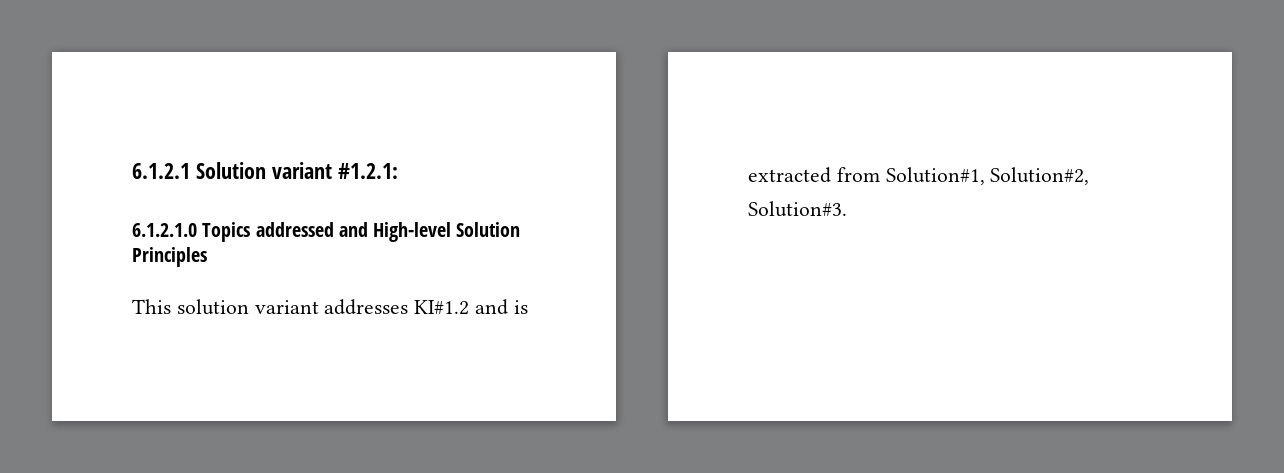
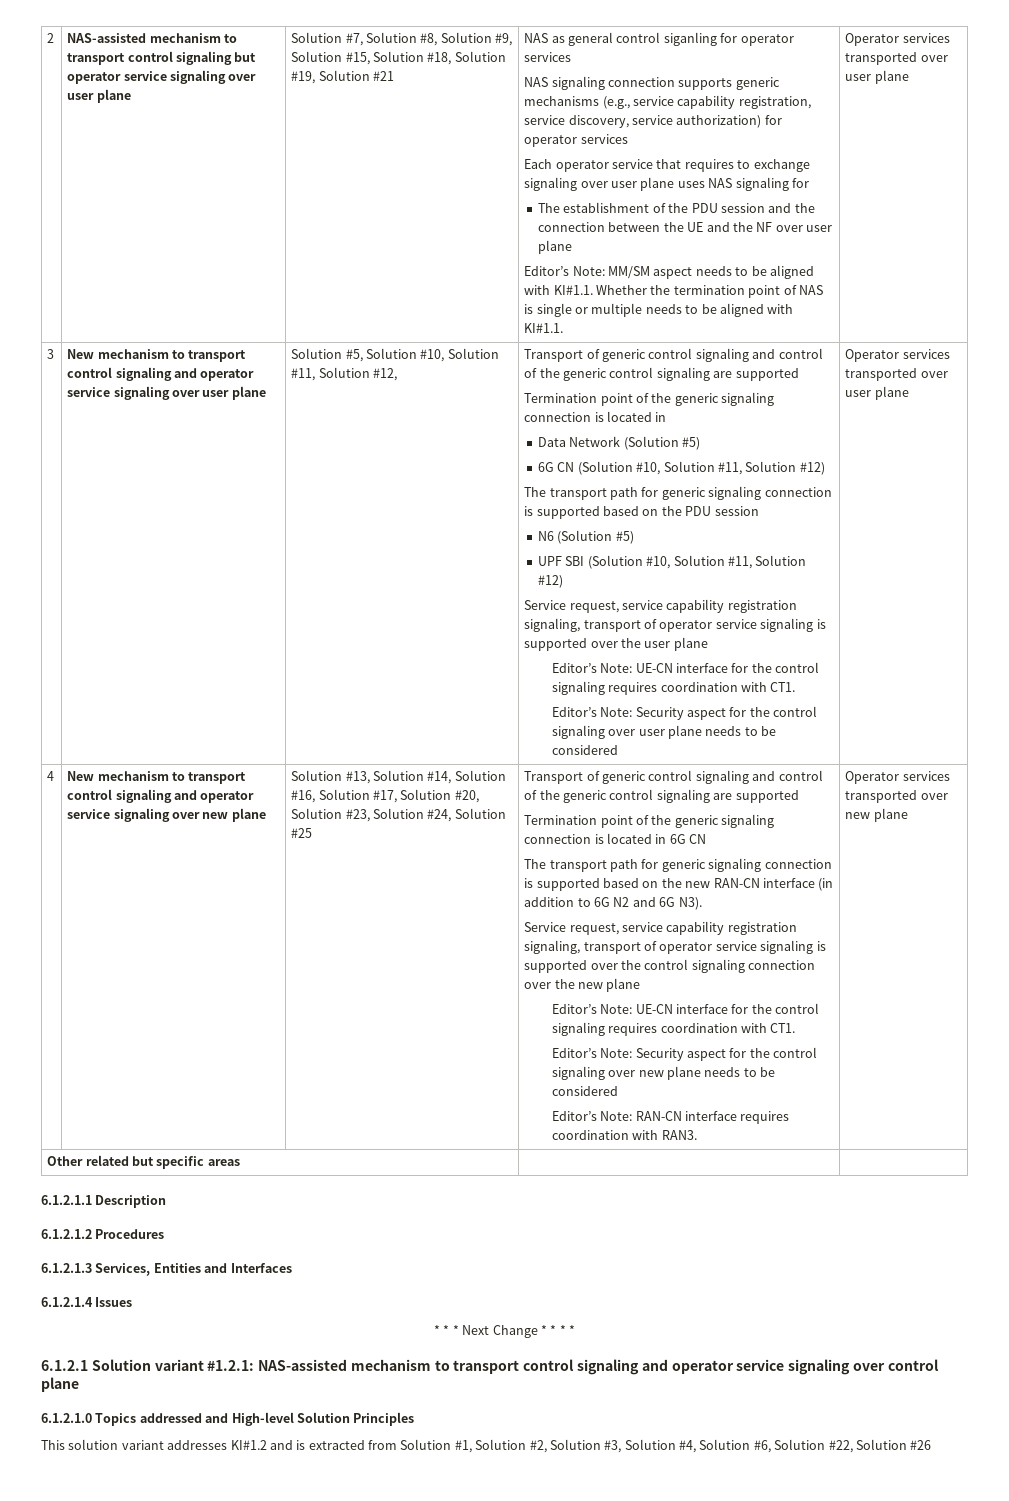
[132,162,398,179] 6.1.2.1 Solution variant #1.2.1: -> [47,33,55,43] [67,33,238,43] [67,51,257,65] [67,70,257,84] [67,89,131,103] [291,32,513,46] [291,51,506,65] [291,70,395,84] [524,32,794,46] [524,52,572,62] [524,76,780,90] [524,95,811,109] [524,115,782,128] [524,134,628,147] [524,159,810,172] [524,177,809,191] [538,202,815,213] [538,222,833,232] [538,240,573,254] [524,265,814,279] [524,285,823,298] [524,303,794,317] [524,323,564,333] [845,33,950,46] [845,52,948,65] [845,70,909,84] [47,349,55,359] [67,349,247,362] [67,367,255,381] [67,386,266,400] [291,348,499,362] [291,367,398,381] [524,348,823,362] [524,367,799,381] [524,392,775,406] [524,411,667,422] [538,436,701,450] [538,461,825,475] [524,486,832,500] [524,506,759,519] [538,530,634,544] [538,555,807,569] [538,575,564,588] [524,599,797,613] [524,618,826,632] [524,637,708,651] [551,662,820,673] [551,681,796,695] [551,706,818,720] [551,725,777,739] [551,745,618,755] [845,349,950,362] [845,368,948,381] [845,386,909,400] [47,771,55,781] [67,771,247,784] [67,789,255,803] [67,808,266,822] [291,770,506,784] [291,789,479,803] [291,808,506,822] [291,828,313,838] [524,770,823,784] [524,789,799,803] [524,814,775,828] [524,833,707,844] [524,858,832,872] [524,878,834,891] [524,897,702,910] [524,921,797,935] [524,940,826,954] [524,959,816,973] [524,978,641,992] [551,1003,820,1014] [551,1022,796,1036] [551,1047,818,1061] [551,1066,776,1080] [551,1086,618,1096] [551,1111,790,1124] [551,1130,697,1140] [845,771,950,784] [845,790,948,803] [845,808,908,822] [47,1155,240,1169] [41,1195,167,1208] [41,1229,165,1239] [41,1263,292,1276] [41,1297,133,1307] [434,1325,575,1338] [41,1359,939,1375] [41,1377,79,1392] 2 | NAS-assisted mechanism to transport control signaling but operator service signaling over user plane | Solution #7, Solution #8, Solution #9, Solution #15, Solution #18, Solution #19, Solution #21 | NAS as general control siganling for operator services // NAS signaling connection supports generic mechanisms (e.g., service capability registration, service discovery, service authorization) for operator services // Each operator service that requires to exchange signaling over user plane uses NAS signaling for // The establishment of the PDU session and the connection between the UE and the NF over user plane // Editor’s Note: MM/SM aspect needs to be aligned with KI#1.1. Whether the termination point of NAS is single or multiple needs to be aligned with KI#1.1. | Operator services transported over user plane // 3 | New mechanism to transport control signaling and operator service signaling over user plane | Solution #5, Solution #10, Solution #11, Solution #12, | Transport of generic control signaling and control of the generic control signaling are supported // Termination point of the generic signaling connection is located in // Data Network (Solution #5) // 6G CN (Solution #10, Solution #11, Solution #12) // The transport path for generic signaling connection is supported based on the PDU session // N6 (Solution #5) // UPF SBI (Solution #10, Solution #11, Solution #12) // Service request, service capability registration signaling, transport of operator service signaling is supported over the user plane // Editor’s Note: UE-CN interface for the control signaling requires coordination with CT1. // Editor’s Note: Security aspect for the control signaling over user plane needs to be considered | Operator services transported over user plane // 4 | New mechanism to transport control signaling and operator service signaling over new plane | Solution #13, Solution #14, Solution #16, Solution #17, Solution #20, Solution #23, Solution #24, Solution #25 | Transport of generic control signaling and control of the generic control signaling are supported // Termination point of the generic signaling connection is located in 6G CN // The transport path for generic signaling connection is supported based on the new RAN-CN interface (in addition to 6G N2 and 6G N3). // Service request, service capability registration signaling, transport of operator service signaling is supported over the control signaling connection over the new plane // Editor’s Note: UE-CN interface for the control signaling requires coordination with CT1. // Editor’s Note: Security aspect for the control signaling over new plane needs to be considered // Editor’s Note: RAN-CN interface requires coordination with RAN3. | Operator services transported over new plane // Other related but specific areas | | // 6.1.2.1.1 Description // 6.1.2.1.2 Procedures // 6.1.2.1.3 Services, Entities and Interfaces // 6.1.2.1.4 Issues // * * * Next Change * * * * // 6.1.2.1 Solution variant #1.2.1: NAS-assisted mechanism to transport control signaling and operator service signaling over control plane
[885,167,1090,185] [748,201,847,217] Solution#1, Solution#2, Solution#3. -> [400,1439,932,1453] Solution #1, Solution #2, Solution #3, Solution #4, Solution #6, Solution #22, Solution #26

